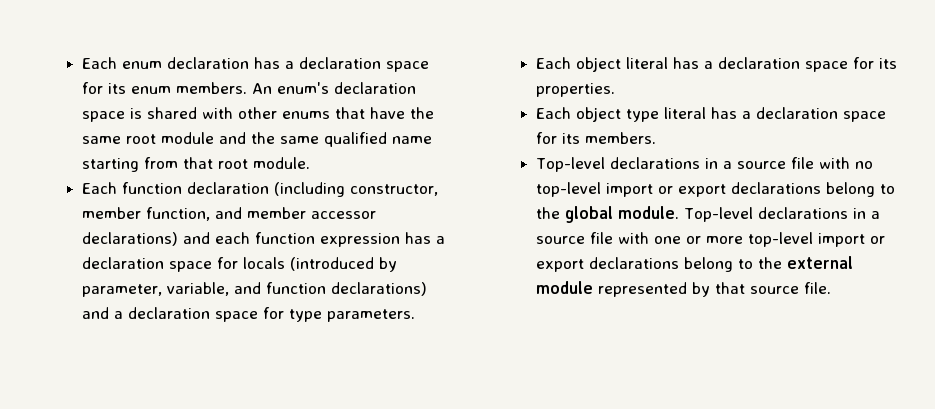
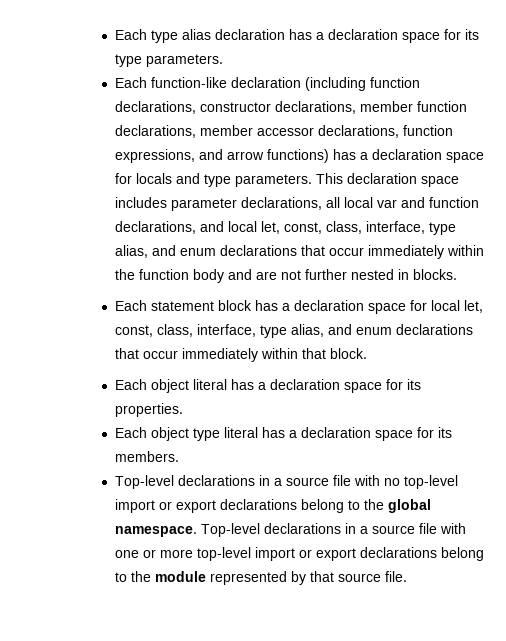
[82,57,163,69] Each enum -> [114,29,211,43] Each type alias
[131,82,417,94] [82,107,435,122] [82,132,433,147] [82,157,311,172] [82,182,183,194] enum members. An enum's declaration space is shared with other enums that have the same root module and the same qualified name starting from that root module. // Each function -> [114,54,223,67] [114,77,227,88] type parameters. // Each function-like
[350,184,439,196] [82,207,377,221] [82,232,401,247] constructor, member function, and member accessor declarations) and each function expression -> [369,77,420,88] [114,101,467,114] [114,125,453,138] [114,149,329,163] function declarations, constructor declarations, member function declarations, member accessor declarations, function expressions, and arrow functions)
[290,257,398,272] [82,282,428,297] [82,307,416,322] (introduced by parameter, variable, and function declarations) and a declaration space for type parameters. -> [175,173,459,187] [114,197,479,211] [114,221,456,235] [114,245,484,259] [114,269,457,283] [114,300,483,314] [114,324,473,338] [114,348,367,362] and type parameters. This declaration space includes parameter declarations, all local var and function declarations, and local let, const, class, interface, type alias, and enum declarations that occur immediately within the function body and are not further nested in blocks. // Each statement block has a declaration space for local let, const, class, interface, type alias, and enum declarations that occur immediately within that block.
[618,206,680,219] module. -> [114,526,197,537] namespace.
[787,256,854,269] external -> (151, 576) none

